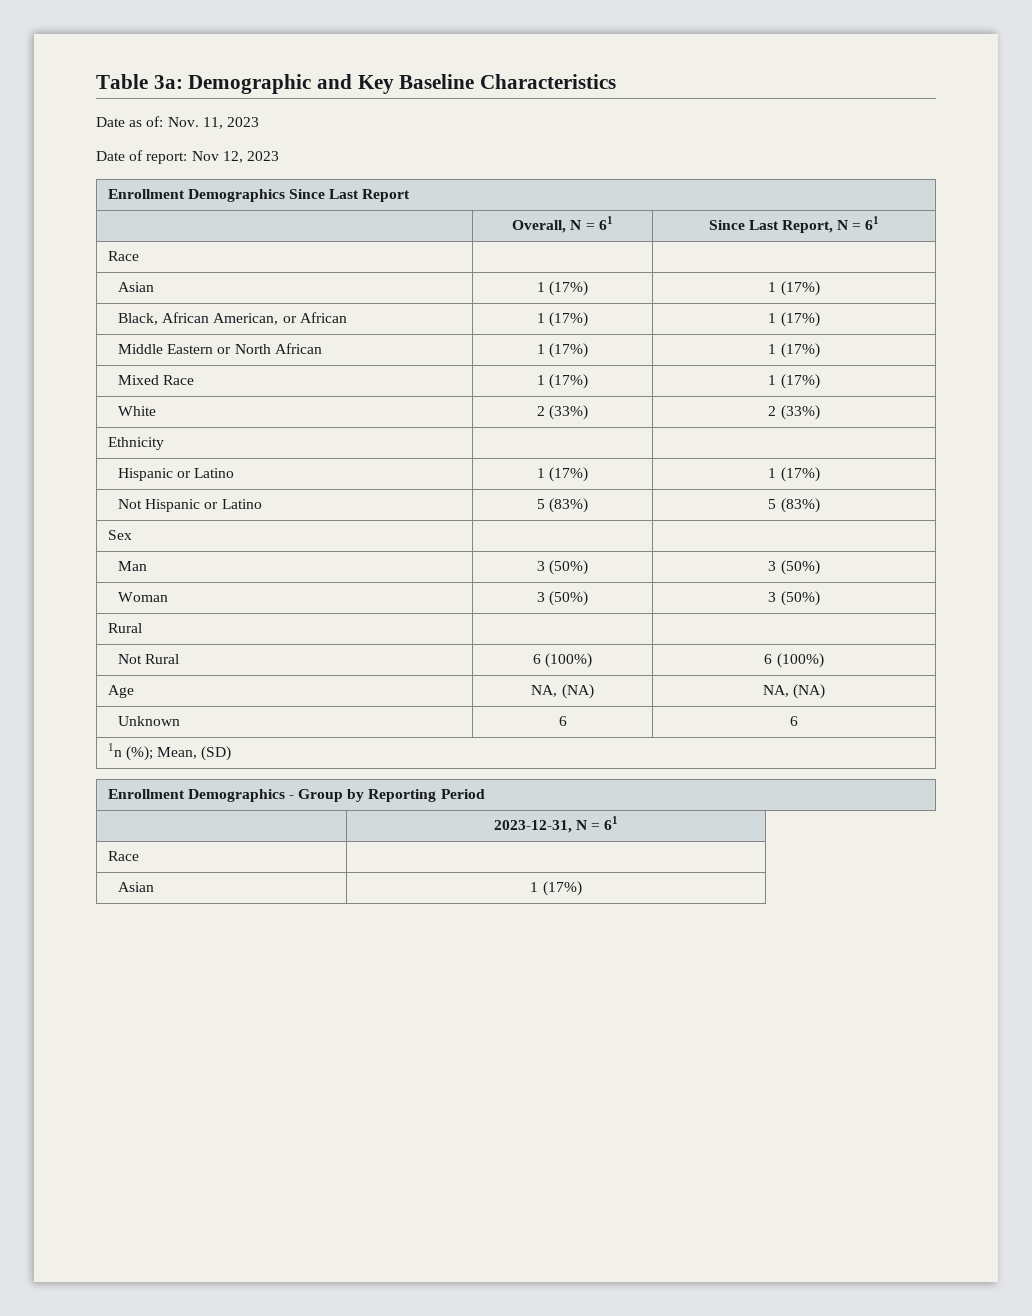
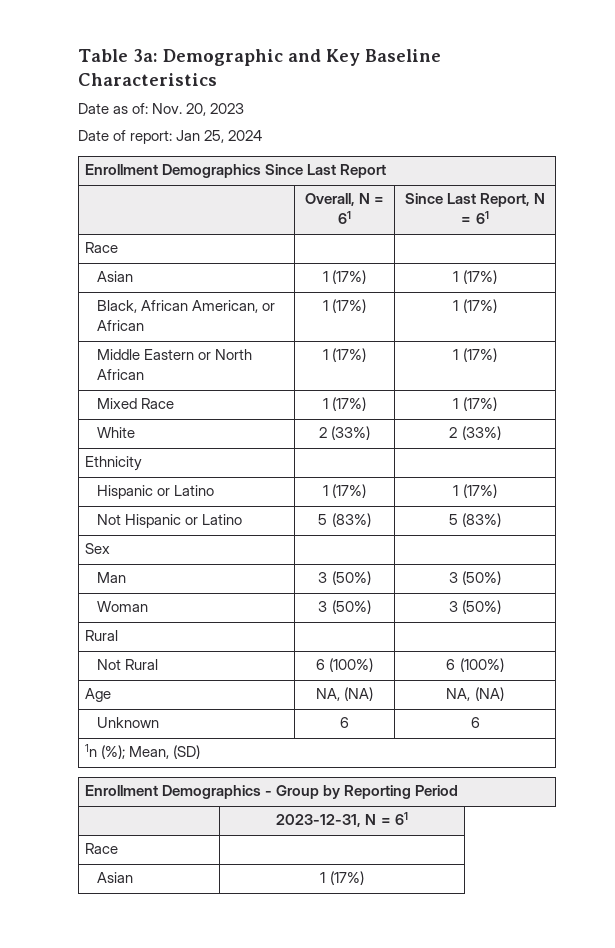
[202,117,223,129] 11, -> [186,103,207,116] 20,
[191,151,279,163] Nov 12, 2023 -> [176,130,263,143] Jan 25, 2024

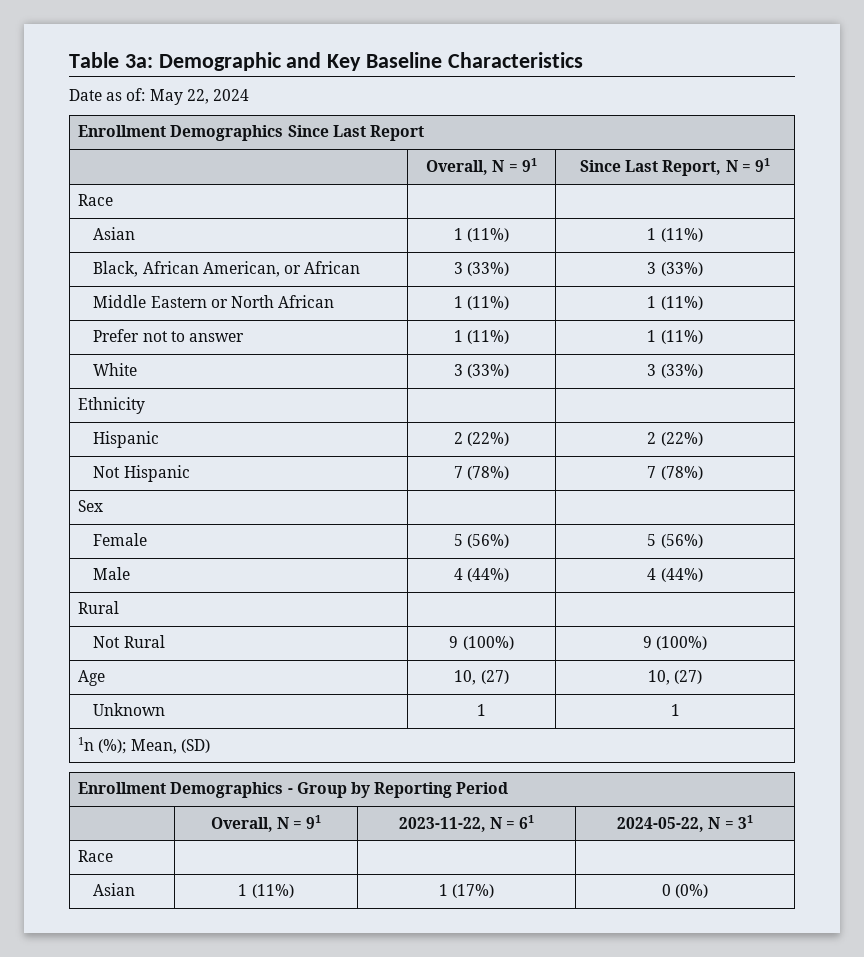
[152,103,245,116] [78,130,225,144] Nov. 20, 2023 // Date of report: Jan 25, -> [149,89,209,105] May 22,
[338,211,352,224] 61 -> [521,158,537,172] 91
[475,211,489,224] 61 -> [754,158,770,172] 91
[332,270,367,284] [453,270,497,284] (17%) | 1 (17%) -> [467,228,510,242] [647,228,703,242] (11%) | 1 (11%)
[322,299,367,313] [453,299,497,313] 1 (17%) | 1 (17%) -> [453,262,510,276] [647,262,703,276] 3 (33%) | 3 (33%)
[332,348,367,362] [453,348,497,362] [97,398,175,409] [322,397,367,411] [453,397,497,411] (17%) | 1 (17%) // Mixed Race | 1 (17%) | 1 (17%) -> [467,296,510,310] [647,296,703,310] [93,329,244,342] [453,330,510,344] [647,330,703,344] (11%) | 1 (11%) // Prefer not to answer | 1 (11%) | 1 (11%)
[318,426,371,440] [449,427,458,438] 2 (33%) | 2 -> [453,364,510,378] [647,364,657,376] 3 (33%) | 3
[157,485,215,496] [322,484,367,498] [453,484,497,498] [97,514,243,528] [318,513,371,527] [448,513,502,527] [84,543,110,554] [97,572,127,583] [318,571,371,585] [448,571,502,585] [97,601,149,612] [318,600,371,614] [448,600,502,614] or Latino | 1 (17%) | 1 (17%) // Not Hispanic or Latino | 5 (83%) | 5 (83%) // Sex | | // Man | 3 (50%) | 3 (50%) // Woman | 3 (50%) | 3 (50%) -> [453,432,510,446] [647,432,703,446] [93,465,190,482] [453,466,510,480] [647,466,703,480] [78,500,104,512] [93,533,148,546] [453,534,510,548] [647,534,703,548] [93,567,131,580] [453,568,510,582] [647,568,703,582] | 2 (22%) | 2 (22%) // Not Hispanic | 7 (78%) | 7 (78%) // Sex | | // Female | 5 (56%) | 5 (56%) // Male | 4 (44%) | 4 (44%)
[315,659,325,670] 6 -> [449,636,459,648] 9
[446,659,456,670] 6 -> [642,636,652,648] 9
[315,687,374,701] [446,687,504,701] NA, (NA) | NA, (NA) -> [454,670,509,685] [647,670,703,685] 10, (27) | 10, (27)
[340,717,349,728] [470,717,480,728] 6 | 6 -> [476,704,486,716] [670,704,680,716] 1 | 1
[276,812,408,827] [84,843,118,854] [97,872,134,883] [320,871,364,885] 2023-12-31, N = 61 // Race | // Asian | 1 (17%) -> [210,815,322,832] [398,815,535,832] [617,815,753,832] [78,850,114,862] [93,883,136,896] [238,884,294,898] [438,884,495,898] [661,884,709,898] Overall, N = 91 | 2023-11-22, N = 61 | 2024-05-22, N = 31 // Race | | | // Asian | 1 (11%) | 1 (17%) | 0 (0%)

